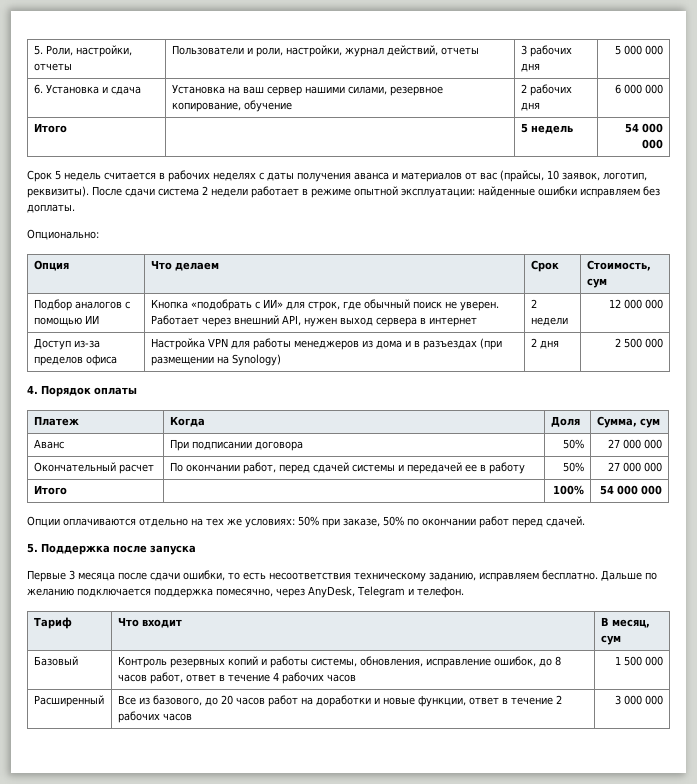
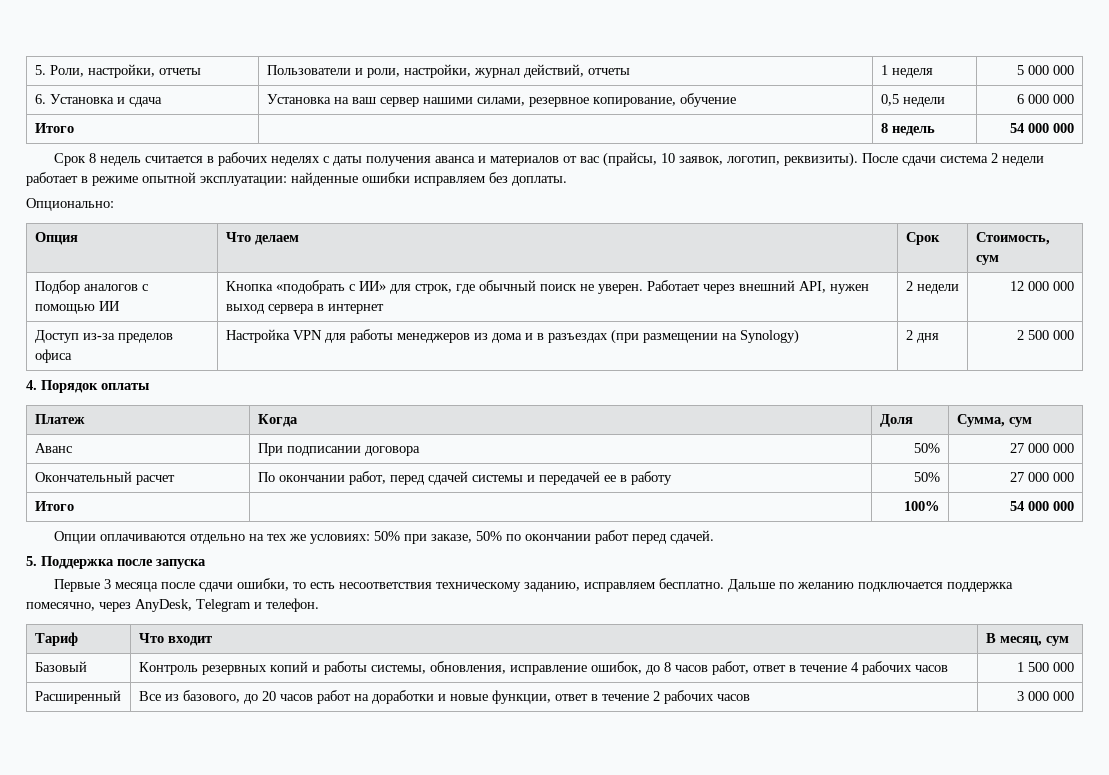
[520,45,572,57] [520,63,540,72] 3 рабочих дня -> [880,65,933,78] 1 неделя
[520,84,572,96] [520,102,540,111] 2 рабочих дня -> [880,94,945,107] 0,5 недели
[520,123,528,133] 5 -> [880,123,888,133] 8
[55,170,61,180] 5 -> [88,153,96,163] 8

